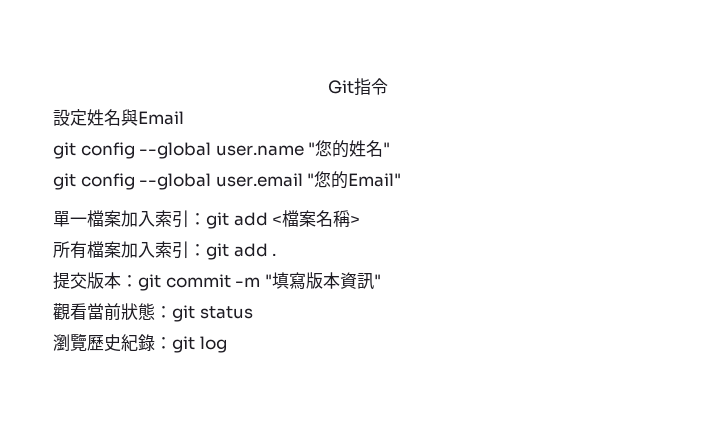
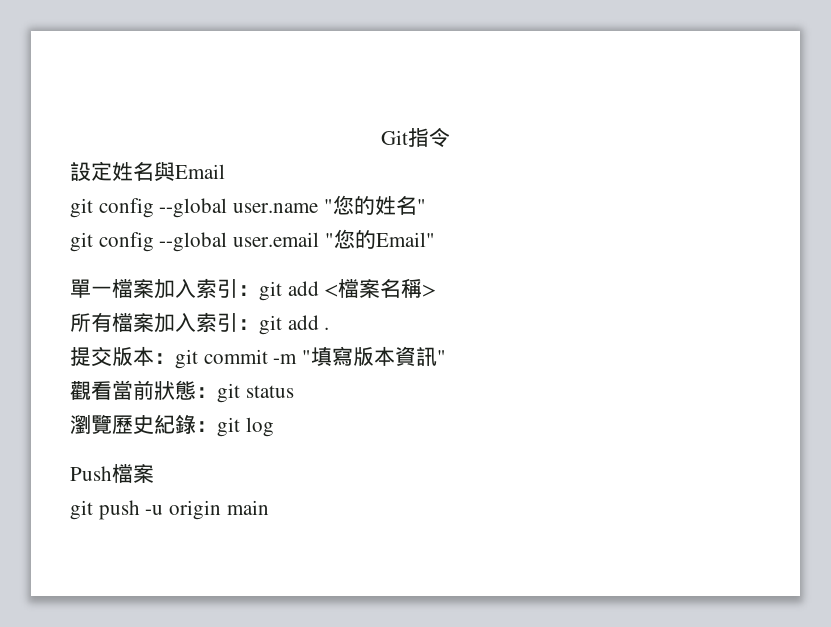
(227, 344) none -> [70,464,154,483] [70,500,269,520] // Push檔案 // git push -u origin main

